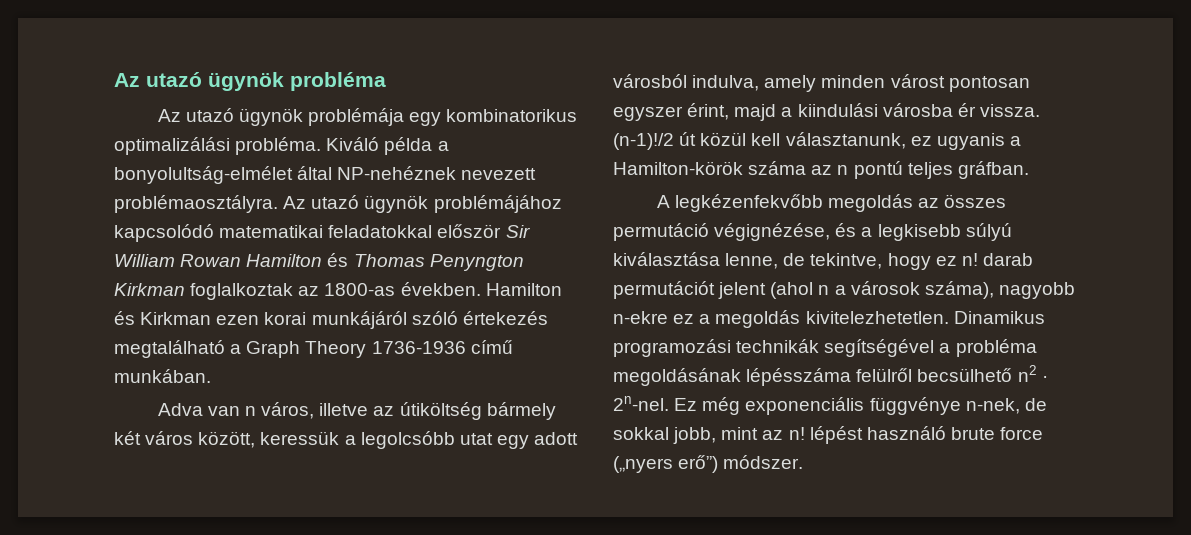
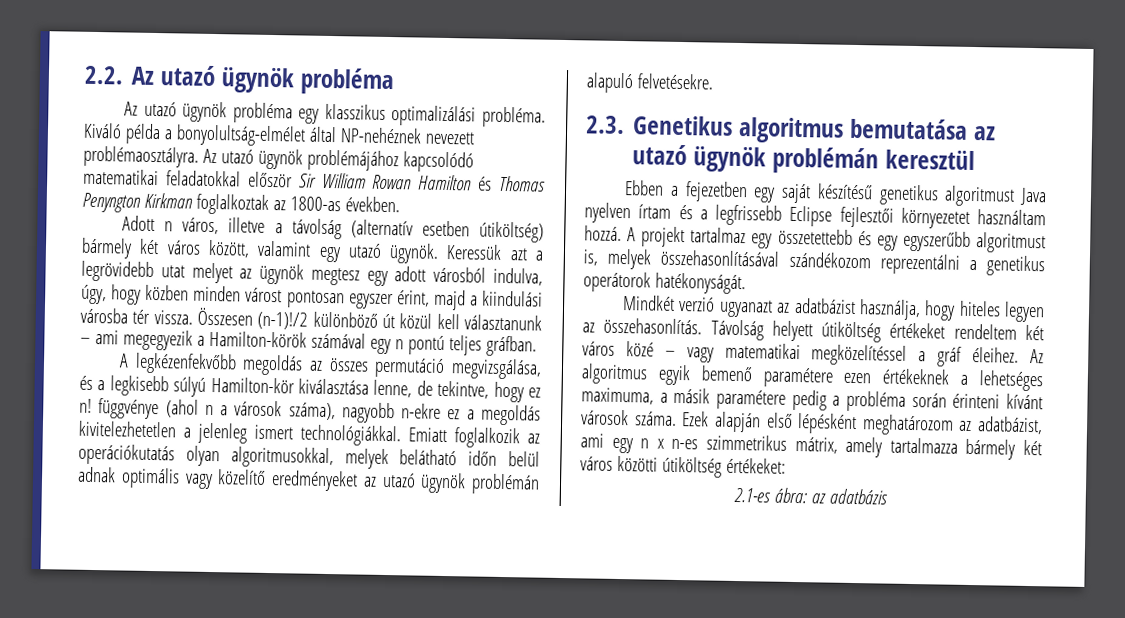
(114, 80) none -> [84,65,124,85] 2.2.
[308,108,578,126] problémája egy kombinatorikus -> [232,102,386,124] probléma egy klasszikus
[485,283,562,296] [114,311,548,329] [114,340,513,358] [114,369,211,383] [157,402,556,420] [114,431,493,449] Hamilton és Kirkman ezen korai munkájáról szóló értekezés megtalálható a Graph Theory 1736-1936 című munkában. // Adva van n város, illetve az útiköltség bármely két város között, keressük a legolcsóbb utat -> [122,215,544,243] [81,237,543,264] [81,260,360,286] // Adott n város, illetve a távolság (alternatív esetben útiköltség) bármely két város között, valamint egy utazó ügynök. Keressük azt a legrövidebb utat melyet az ügynök megtesz
[764,75,817,92] amely -> [81,284,190,305] úgy, hogy közben
[957,103,1040,117] [613,132,1021,150] [613,161,833,175] ér vissza. (n-1)!/2 út közül kell választanunk, ez ugyanis a Hamilton-körök száma az -> [132,307,542,331] [80,329,391,355] tér vissza. Összesen (n-1)!/2 különböző út közül kell választanunk – ami megegyezik a Hamilton-körök számával egy
[714,223,831,241] végignézése, -> [451,358,542,380] megvizsgálása,
(1012, 232) none -> [210,376,295,394] Hamilton-kör
[982,253,1033,266] [613,281,767,299] darab permutációt jelent -> [98,398,160,420] függvénye
[805,311,1045,324] [613,339,1037,357] [613,365,1048,386] [613,396,1047,415] [613,426,1044,444] [613,455,804,473] kivitelezhetetlen. Dinamikus programozási technikák segítségével a probléma megoldásának lépésszáma felülről becsülhető n2 · 2n-nel. Ez még exponenciális függvénye n-nek, de sokkal jobb, mint az n! lépést használó brute force („nyers erő”) módszer. -> [78,420,540,449] [78,443,540,470] [77,466,540,495] [586,72,714,94] [586,115,996,144] [632,144,975,175] [624,180,1047,207] [584,202,1046,229] [584,225,1046,254] [583,248,1045,277] [583,271,746,295] [622,295,1045,323] [582,317,1044,343] [582,341,1044,367] [581,363,1044,392] [581,387,1043,412] [581,409,1043,436] [580,433,1042,460] [580,455,786,478] [732,487,888,505] kivitelezhetetlen a jelenleg ismert technológiákkal. Emiatt foglalkozik az operációkutatás olyan algoritmusokkal, melyek belátható időn belül adnak optimális vagy közelítő eredményeket az utazó ügynök problémán alapuló felvetésekre. // 2.3. Genetikus algoritmus bemutatása az utazó ügynök problémán keresztül // Ebben a fejezetben egy saját készítésű genetikus algoritmust Java nyelven írtam és a legfrissebb Eclipse fejlesztői környezetet használtam hozzá. A projekt tartalmaz egy összetettebb és egy egyszerűbb algoritmust is, melyek összehasonlításával szándékozom reprezentálni a genetikus operátorok hatékonyságát. // Mindkét verzió ugyanazt az adatbázist használja, hogy hiteles legyen az összehasonlítás. Távolság helyett útiköltség értékeket rendeltem két város közé – vagy matematikai megközelítéssel a gráf éleihez. Az algoritmus egyik bemenő paramétere ezen értékeknek a lehetséges maximuma, a másik paramétere pedig a probléma során érinteni kívánt városok száma. Ezek alapján első lépésként meghatározom az adatbázist, ami egy n x n-es szimmetrikus mátrix, amely tartalmazza bármely két város közötti útiköltség értékeket: // 2.1-es ábra: az adatbázis

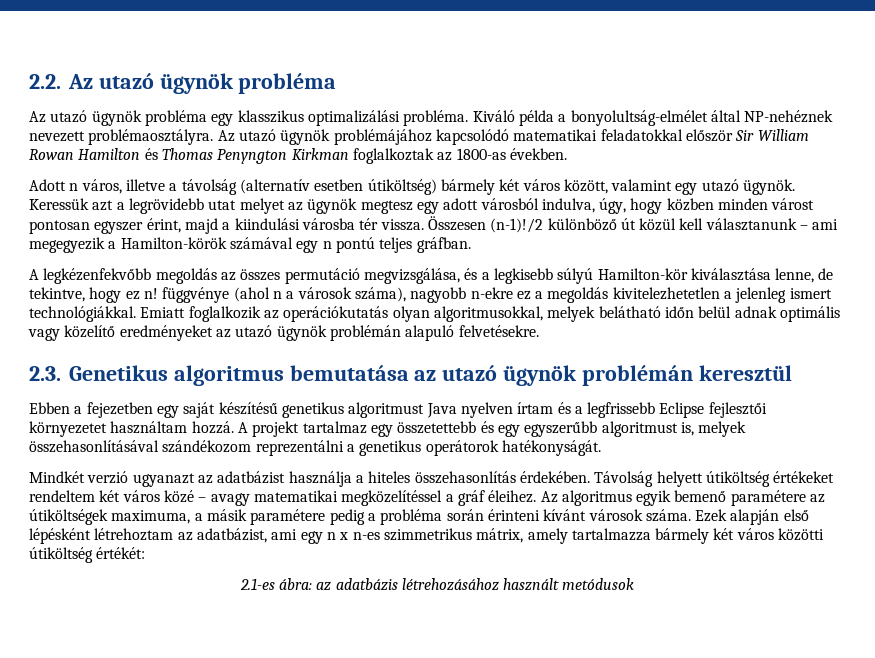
[858,299,1045,323] [582,317,703,335] használja, hogy hiteles legyen az összehasonlítás. -> [288,471,590,487] használja a hiteles összehasonlítás érdekében.
[686,347,714,363] vagy -> [210,493,250,506] avagy
[843,368,1044,392] ezen értékeknek a lehetséges -> [810,494,826,503] [29,509,108,525] az útiköltségek
[861,414,954,436] meghatározom -> [94,528,174,541] létrehoztam
[725,457,786,474] értékeket: -> [96,547,146,559] értékét:
(888, 496) none -> [401,578,635,591] létrehozásához használt metódusok

